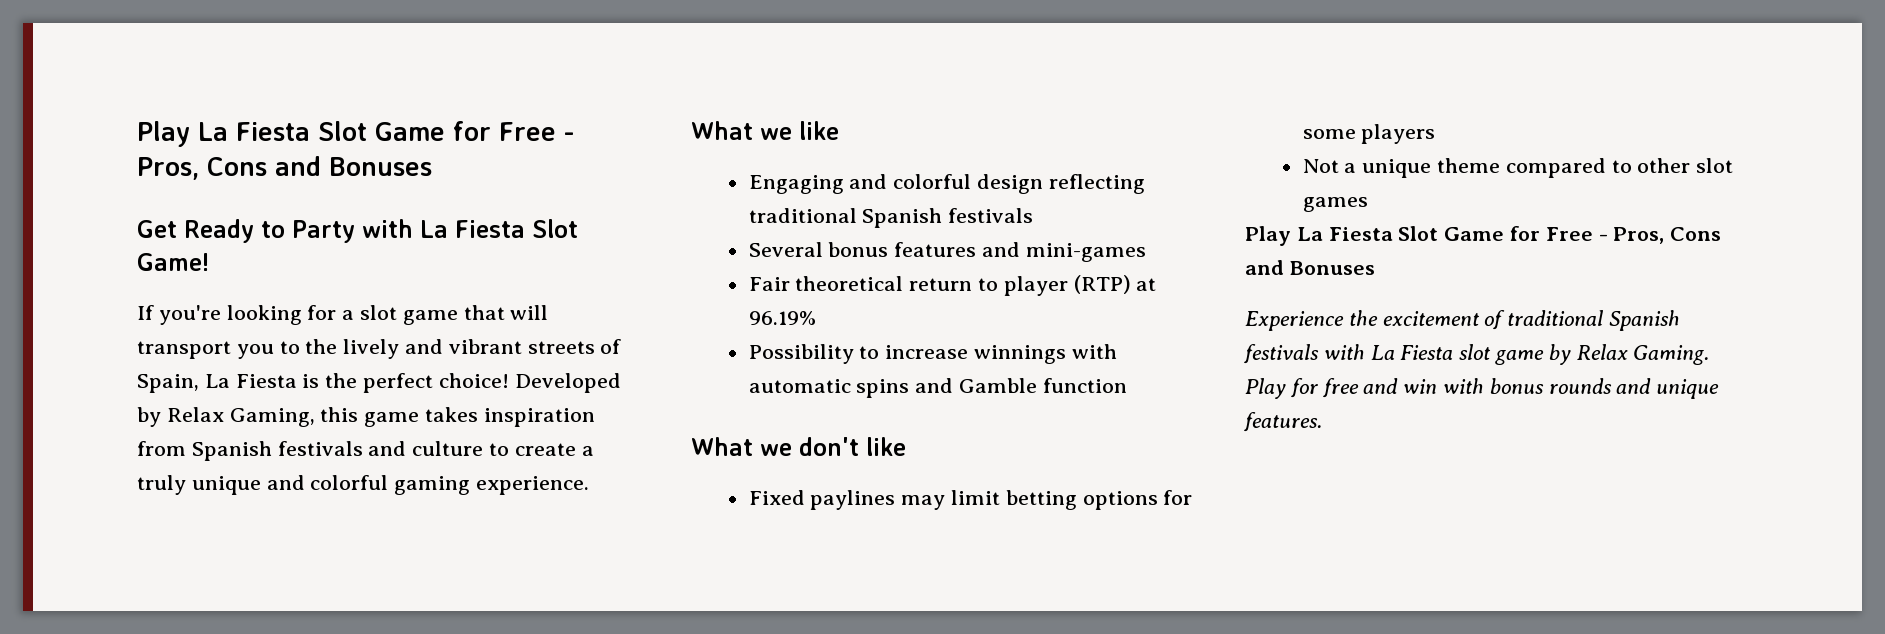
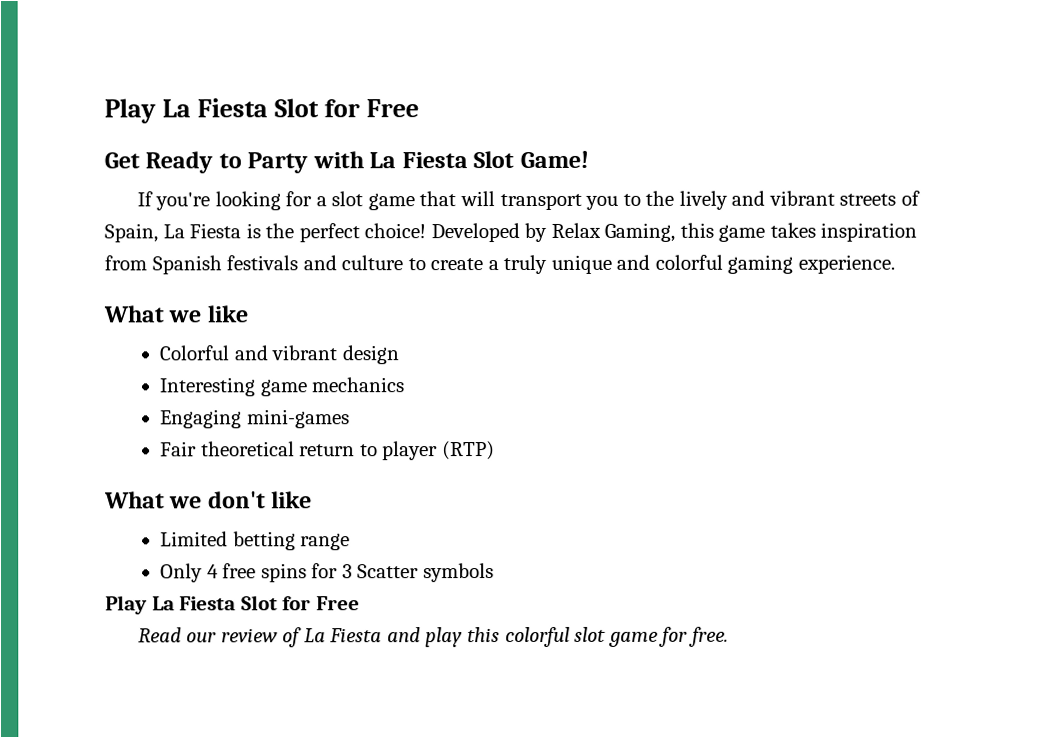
[137,121,574,147] [137,156,432,180] Play La Fiesta Slot Game for Free - Pros, Cons and Bonuses -> [104,98,420,124] Play La Fiesta Slot for Free
[748,174,1145,194] [748,208,1034,228] [748,242,1020,257] Engaging and colorful design reflecting traditional Spanish festivals // Several bonus features and -> [159,345,399,365] [160,377,406,397] [160,409,243,429] Colorful and vibrant design // Interesting game mechanics // Engaging
[1136,278,1157,291] [748,311,816,325] [748,344,1117,364] [748,378,1127,398] [691,437,906,456] [748,490,1193,510] [1302,124,1436,144] [1302,158,1734,178] [1302,197,1368,212] [1245,226,1722,246] [1245,260,1375,275] [1245,310,1681,331] [1244,344,1710,365] [1245,378,1720,399] [1244,412,1322,432] at 96.19% // Possibility to increase winnings with automatic spins and Gamble function // What we don't like // Fixed paylines may limit betting options for some players // Not a unique theme compared to other slot games // Play La Fiesta Slot Game for Free - Pros, Cons and Bonuses // Experience the excitement of traditional Spanish festivals with La Fiesta slot game by Relax Gaming. Play for free and win with bonus rounds and unique features. -> [104,491,313,509] [160,531,351,551] [160,563,494,583] [105,595,360,615] [137,626,729,648] // What we don't like // Limited betting range // Only 4 free spins for 3 Scatter symbols // Play La Fiesta Slot for Free // Read our review of La Fiesta and play this colorful slot game for free.

